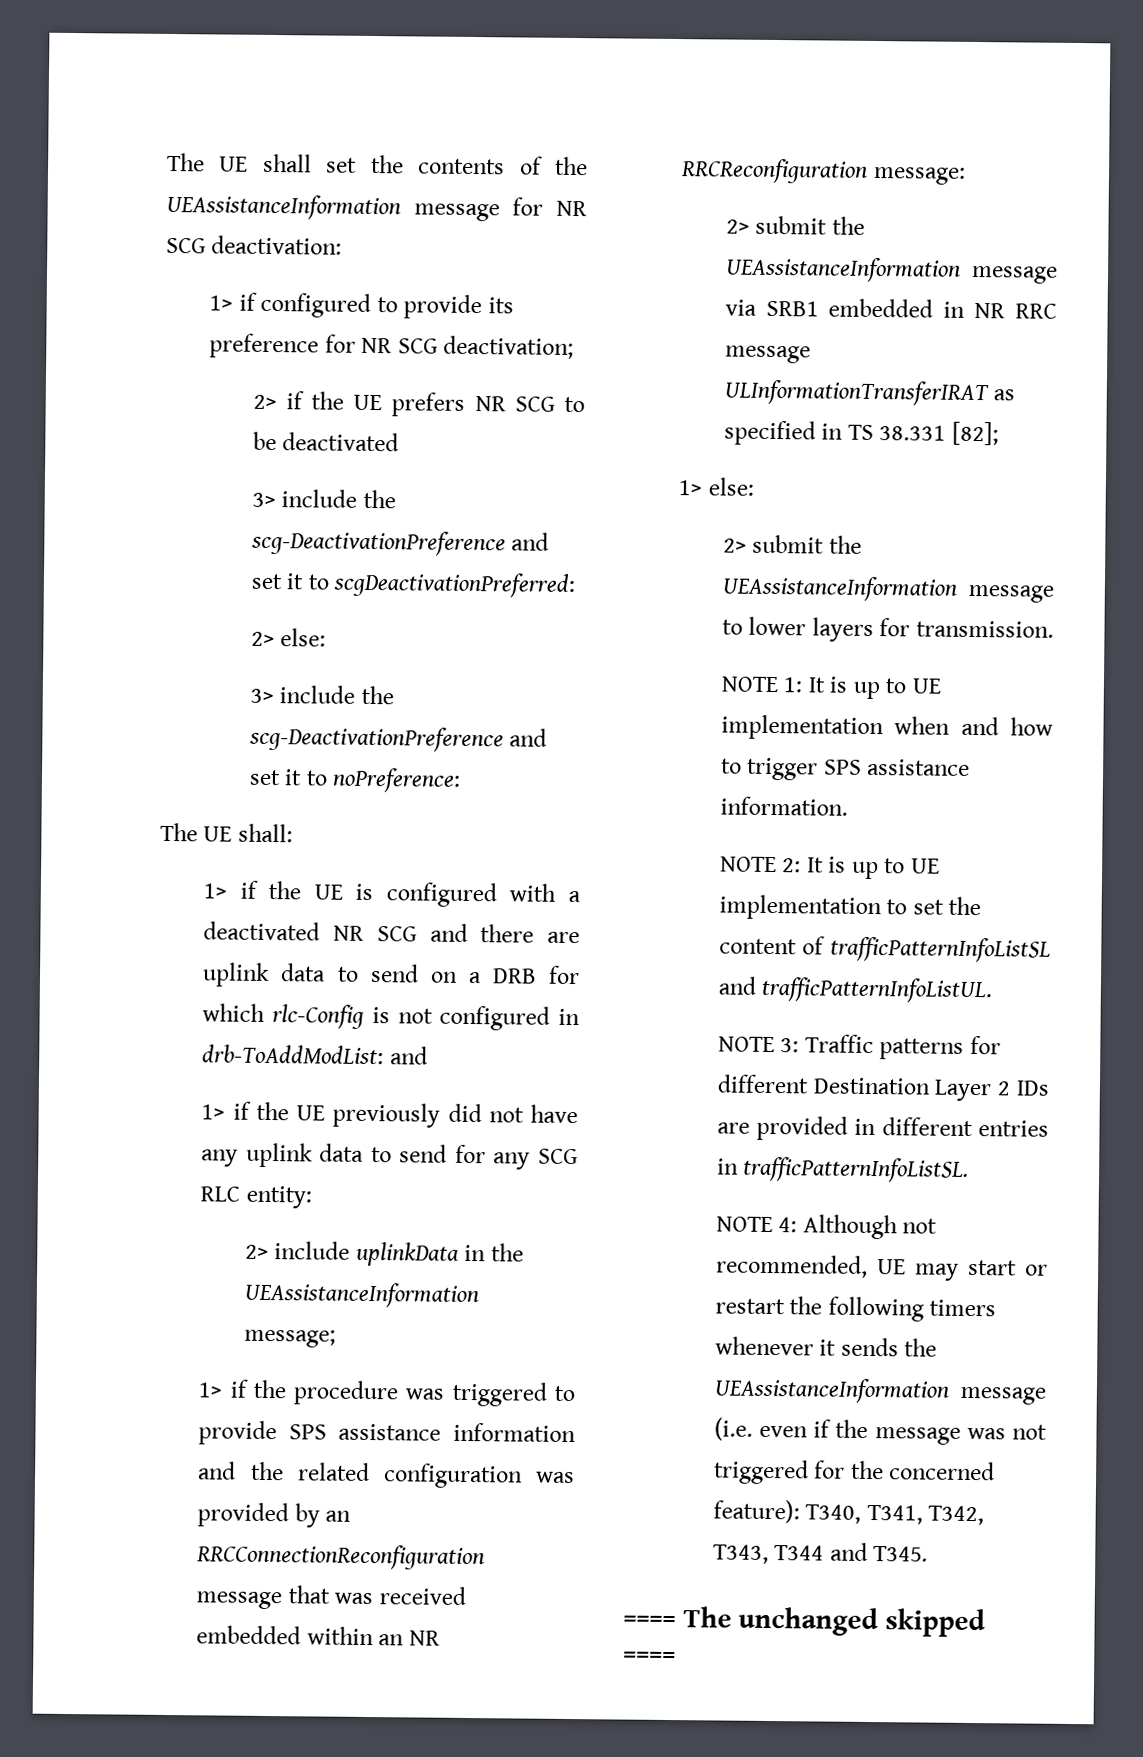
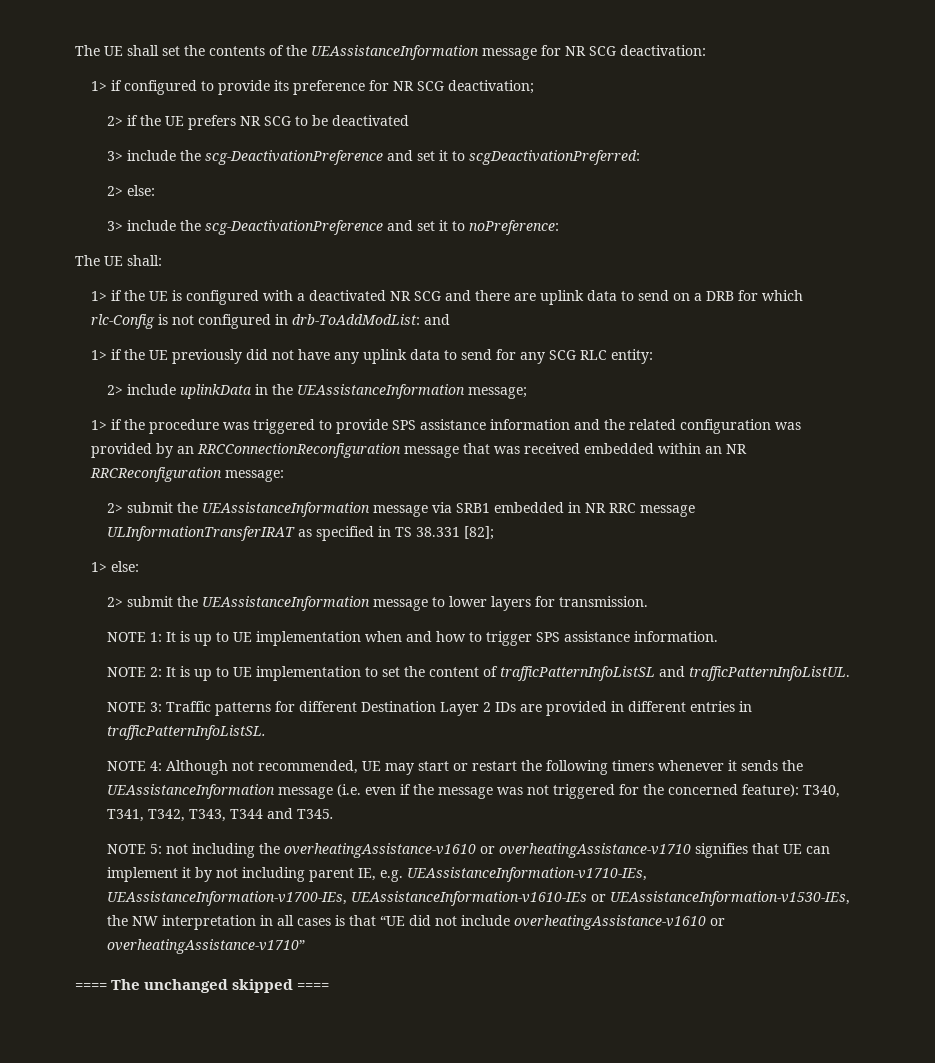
(929, 1554) none -> [107,843,831,858] [107,867,648,882] [107,891,851,906] [107,915,726,930] [107,939,306,954] // NOTE 5: not including the overheatingAssistance-v1610 or overheatingAssistance-v1710 signifies that UE can implement it by not including parent IE, e.g. UEAssistanceInformation-v1710-IEs, UEAssistanceInformation-v1700-IEs, UEAssistanceInformation-v1610-IEs or UEAssistanceInformation-v1530-IEs, the NW interpretation in all cases is that “UE did not include overheatingAssistance-v1610 or overheatingAssistance-v1710”

